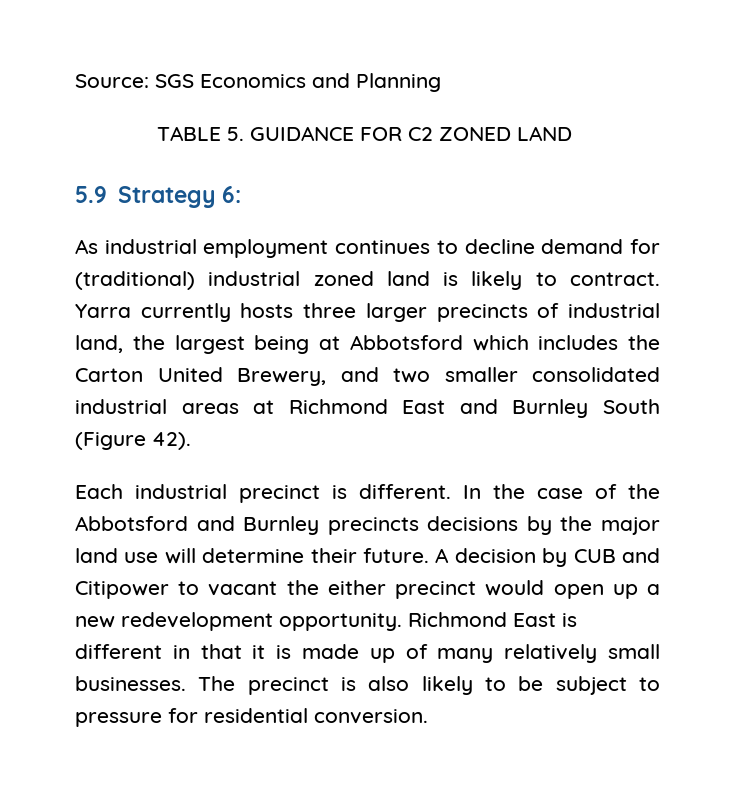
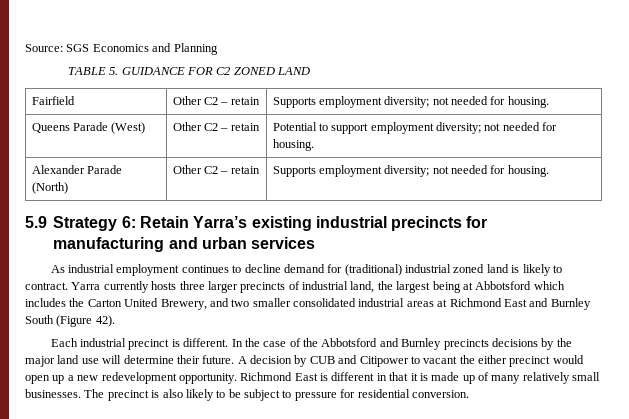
[75,186,241,208] // 5.9 Strategy 6: -> [31,96,75,105] [172,96,260,105] [272,96,549,108] [31,122,146,134] [172,122,260,131] [272,122,558,134] [272,139,314,151] [31,165,122,174] [31,182,68,194] [172,165,260,174] [272,165,549,177] [25,216,488,231] [53,237,316,252] // Fairfield | Other C2 – retain | Supports employment diversity; not needed for housing. // Queens Parade (West) | Other C2 – retain | Potential to support employment diversity; not needed for housing. // Alexander Parade (North) | Other C2 – retain | Supports employment diversity; not needed for housing. // 5.9 Strategy 6: Retain Yarra’s existing industrial precincts for manufacturing and urban services

